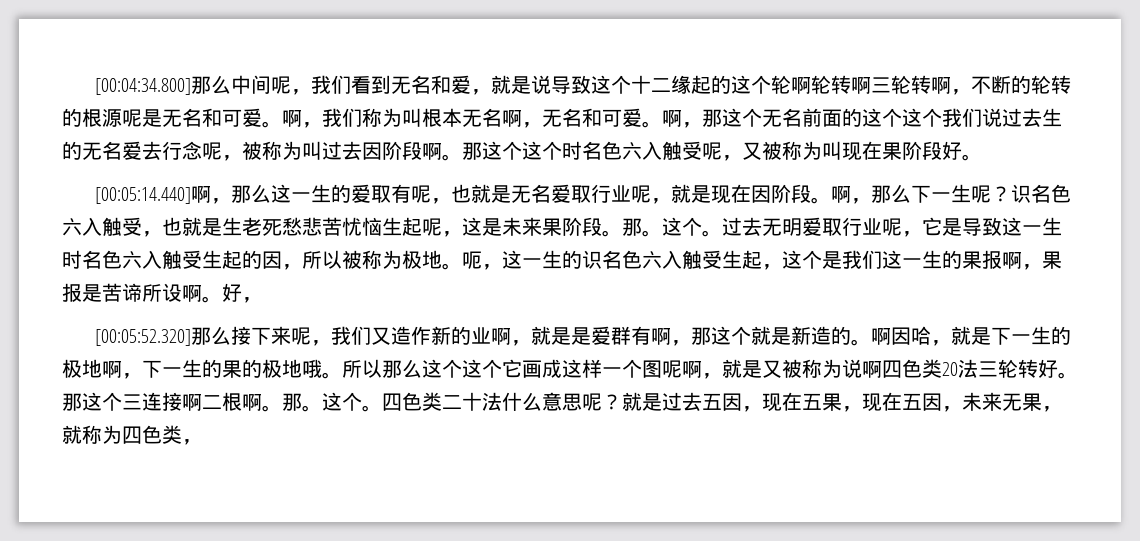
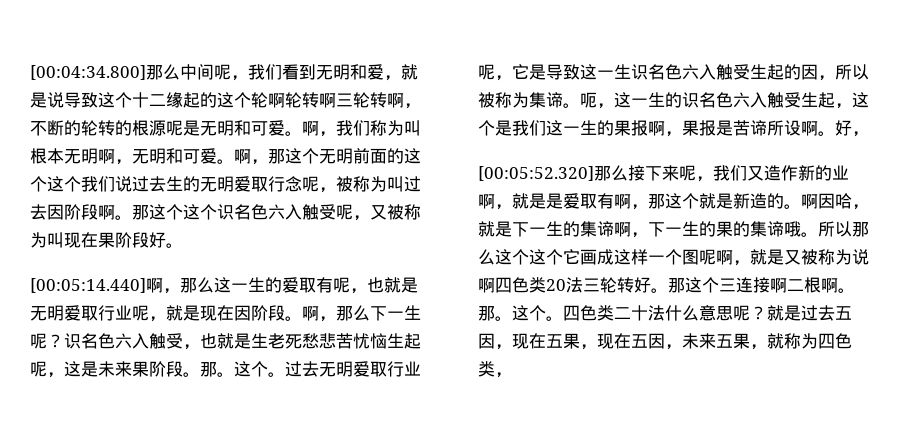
[410,75,431,94] 名 -> [333,64,350,80] 明
[182,108,202,127] 名 -> [217,120,234,136] 明
[482,108,582,128] 名啊，无名 -> [81,148,166,165] 明啊，无明
[782,108,802,127] 名 -> [336,148,353,164] 明
[102,141,162,160] 名爱去 -> [217,176,268,192] 明爱取
[562,141,582,160] 时 -> [217,204,234,220] 识
[530,184,551,203] 名 -> [47,305,64,321] 明
[62,250,82,269] 时 -> [631,64,648,80] 识
[402,250,442,269] 极地 -> [529,92,563,108] 集谛
[610,326,631,345] 群 -> [580,193,597,209] 取
[62,359,102,378] 极地 -> [580,221,614,237] 集谛
[262,359,302,378] 极地 -> [750,221,784,237] 集谛
[1002,393,1022,411] 无 -> [716,334,733,348] 五

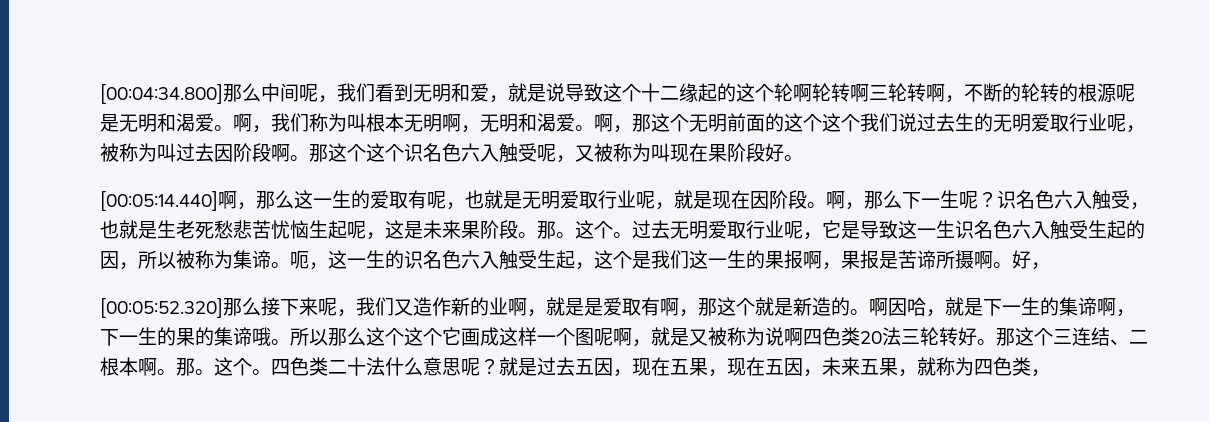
[251,121,268,136] 可 -> [176,113,195,132] 渴
[183,149,200,164] 可 -> [537,113,556,132] 渴
[285,176,302,192] 念 -> [1088,113,1107,131] 业
[784,120,801,136] 设 -> [955,250,974,269] 摄
[753,277,821,293] 接啊二根 -> [1091,327,1148,346] [100,357,138,376] 结、二根本

